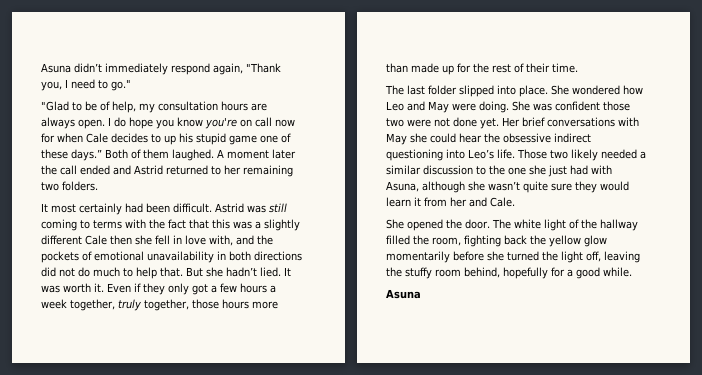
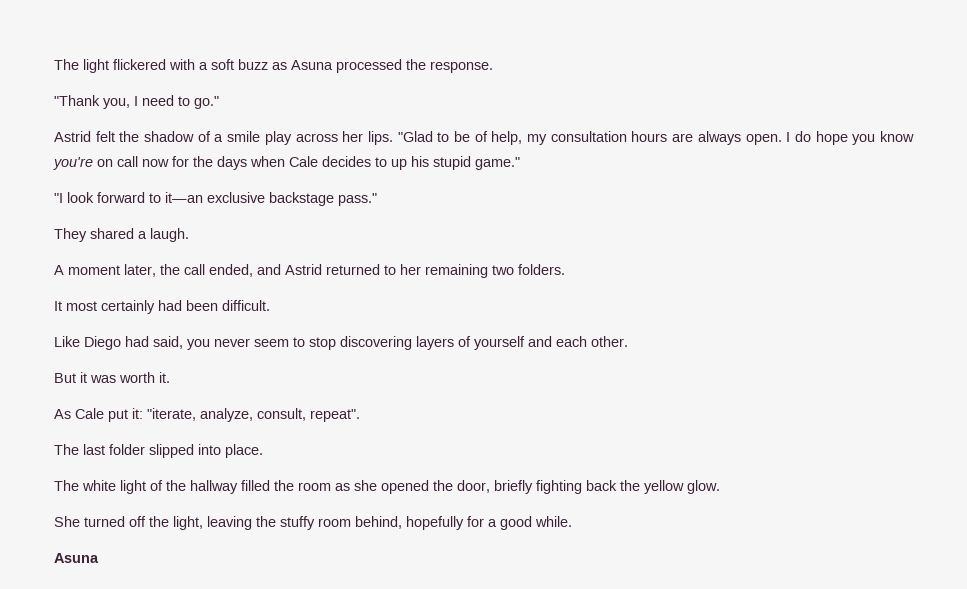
[41,63,243,75] Asuna didn’t immediately respond again, -> [54,59,493,73] The light flickered with a soft buzz as Asuna processed the response. //
(131, 85) none -> [54,131,393,145] Astrid felt the shadow of a smile play across her lips.
(55, 138) none -> [193,156,247,170] the days
[229,133,291,145] [41,149,214,161] game one of these days.” Both of them laughed. -> [475,157,520,170] [54,192,377,206] [54,228,189,242] game." // "I look forward to it—an exclusive backstage pass." // They shared a laugh. //
[272,149,296,159] later -> [124,264,156,277] later,
[80,165,110,175] ended -> [209,264,253,277] ended,
[215,203,287,213] [41,219,300,231] [41,235,273,246] [41,251,302,263] [41,267,291,279] [41,283,276,295] [41,299,278,311] [386,63,578,75] Astrid was still coming to terms with the fact that this was a slightly different Cale then she fell in love with, and the pockets of emotional unavailability in both directions did not do much to help that. But she hadn’t lied. It was worth it. Even if they only got a few hours a week together, truly together, those hours more than made up for the rest of their time. -> [54,336,628,350] [54,372,170,383] [54,408,360,422] // Like Diego had said, you never seem to stop discovering layers of yourself and each other. // But it was worth it. // As Cale put it: "iterate, analyze, consult, repeat".
[551,85,643,95] [386,101,630,113] [386,117,639,129] [386,133,591,145] [386,149,646,161] [386,165,612,177] [386,181,629,193] [386,197,515,207] [386,219,490,231] She wondered how Leo and May were doing. She was confident those two were not done yet. Her brief conversations with May she could hear the obsessive indirect questioning into Leo’s life. Those two likely needed a similar discussion to the one she just had with Asuna, although she wasn’t quite sure they would learn it from her and Cale. // She opened the door. -> (263, 451) //
[432,235,607,247] [386,251,601,263] room, fighting back the yellow glow momentarily before she turned the light off, -> [298,480,720,494] [54,516,203,530] room as she opened the door, briefly fighting back the yellow glow. // She turned off the light,

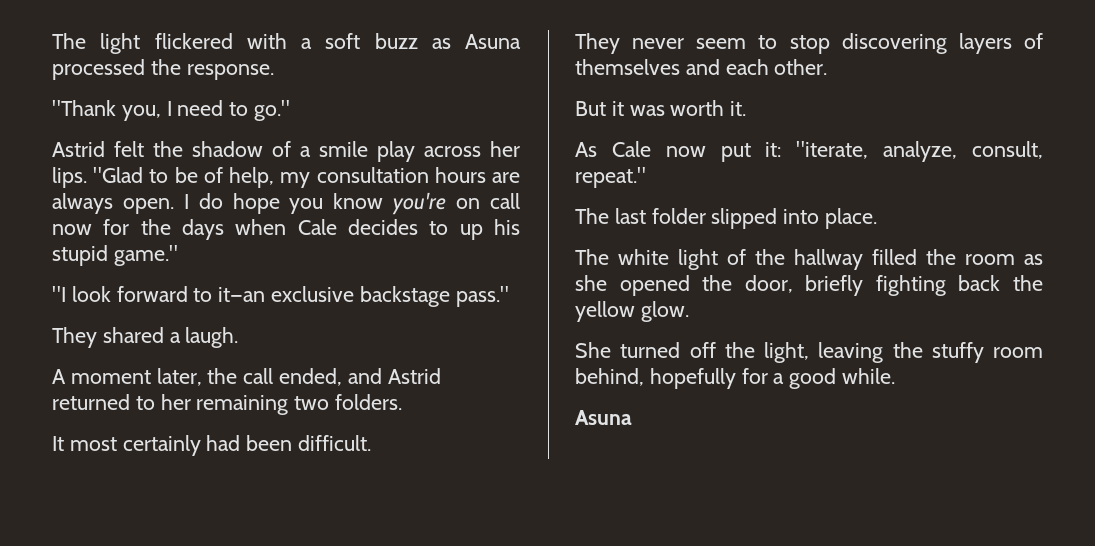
[54,336,210,350] Like Diego had said, you -> [575,33,620,54] They
[474,336,525,350] yourself -> [575,59,680,75] themselves
(104, 413) none -> [665,146,706,157] now
[310,409,360,422] repeat". -> [575,167,646,188] repeat."

